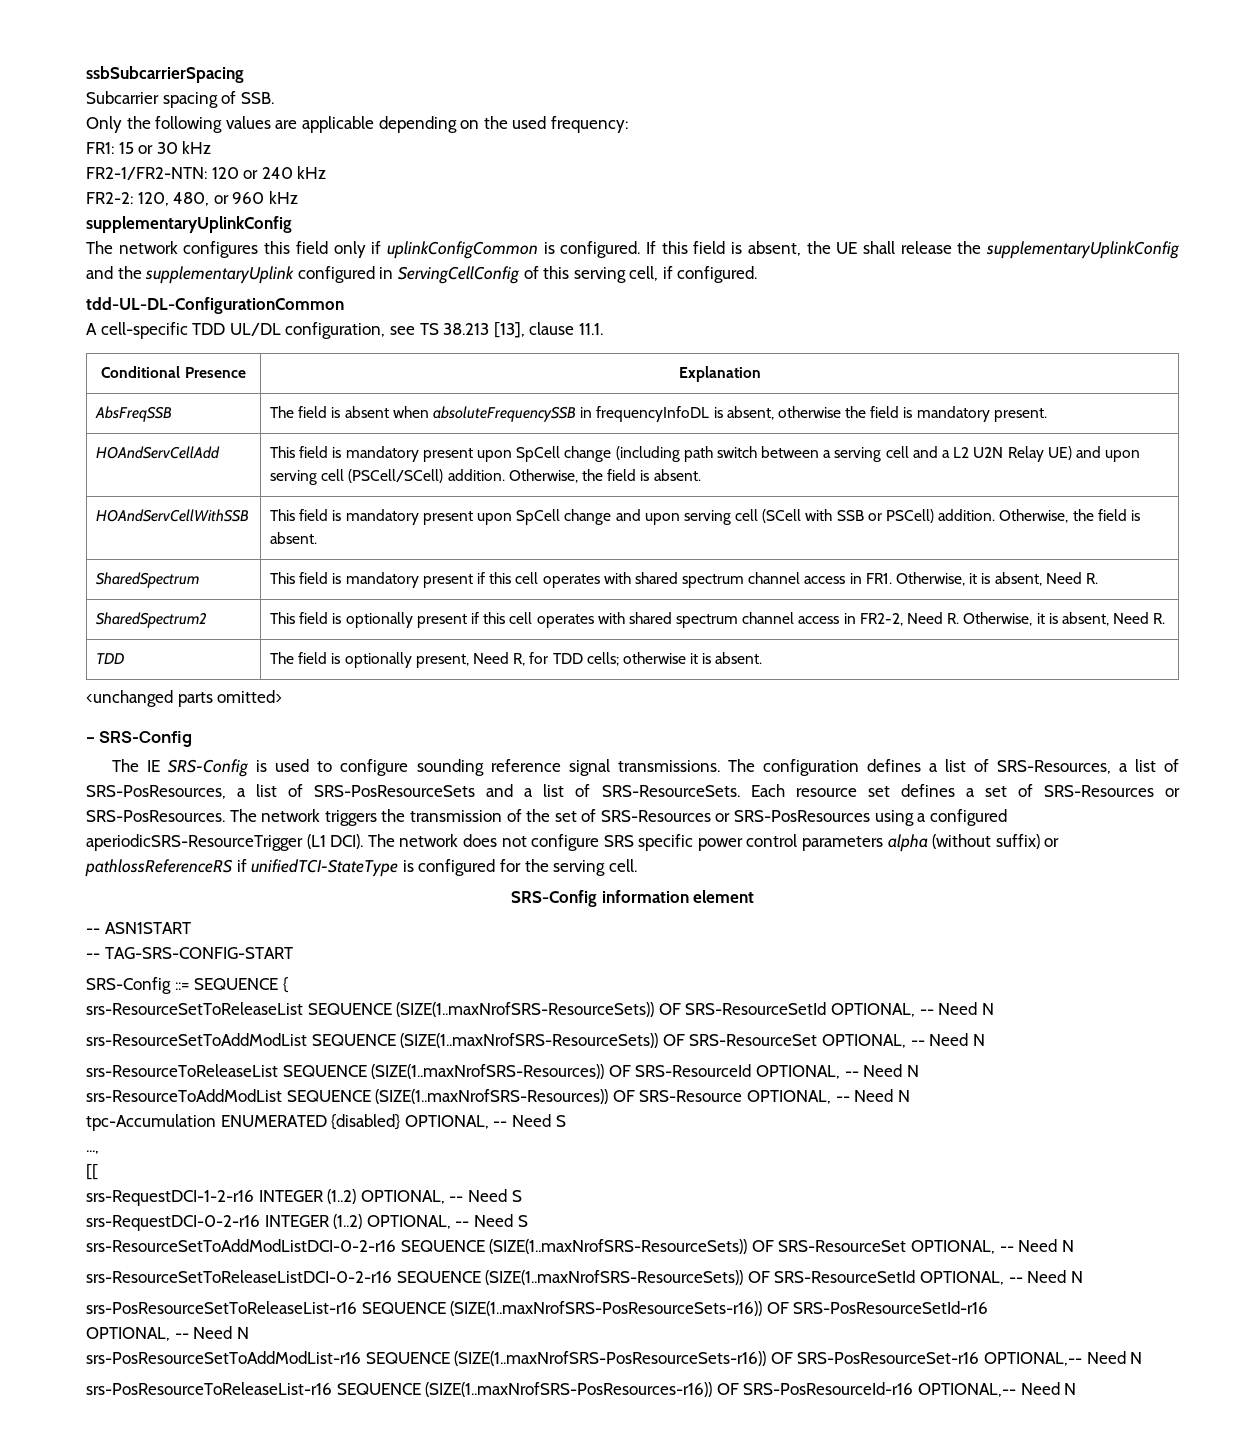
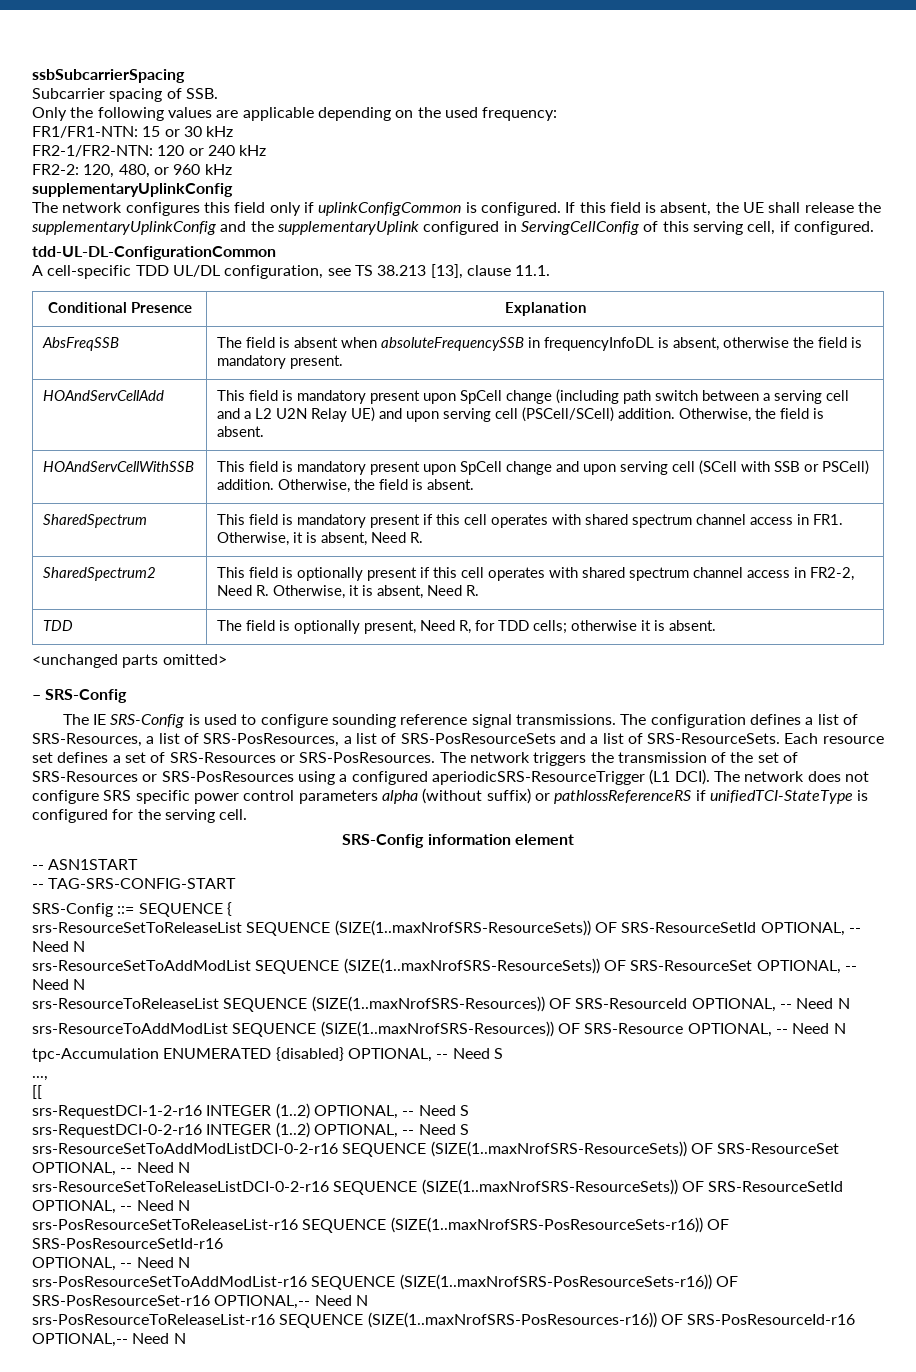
[86,142,114,154] FR1: -> [32,126,138,138] FR1/FR1-NTN:

